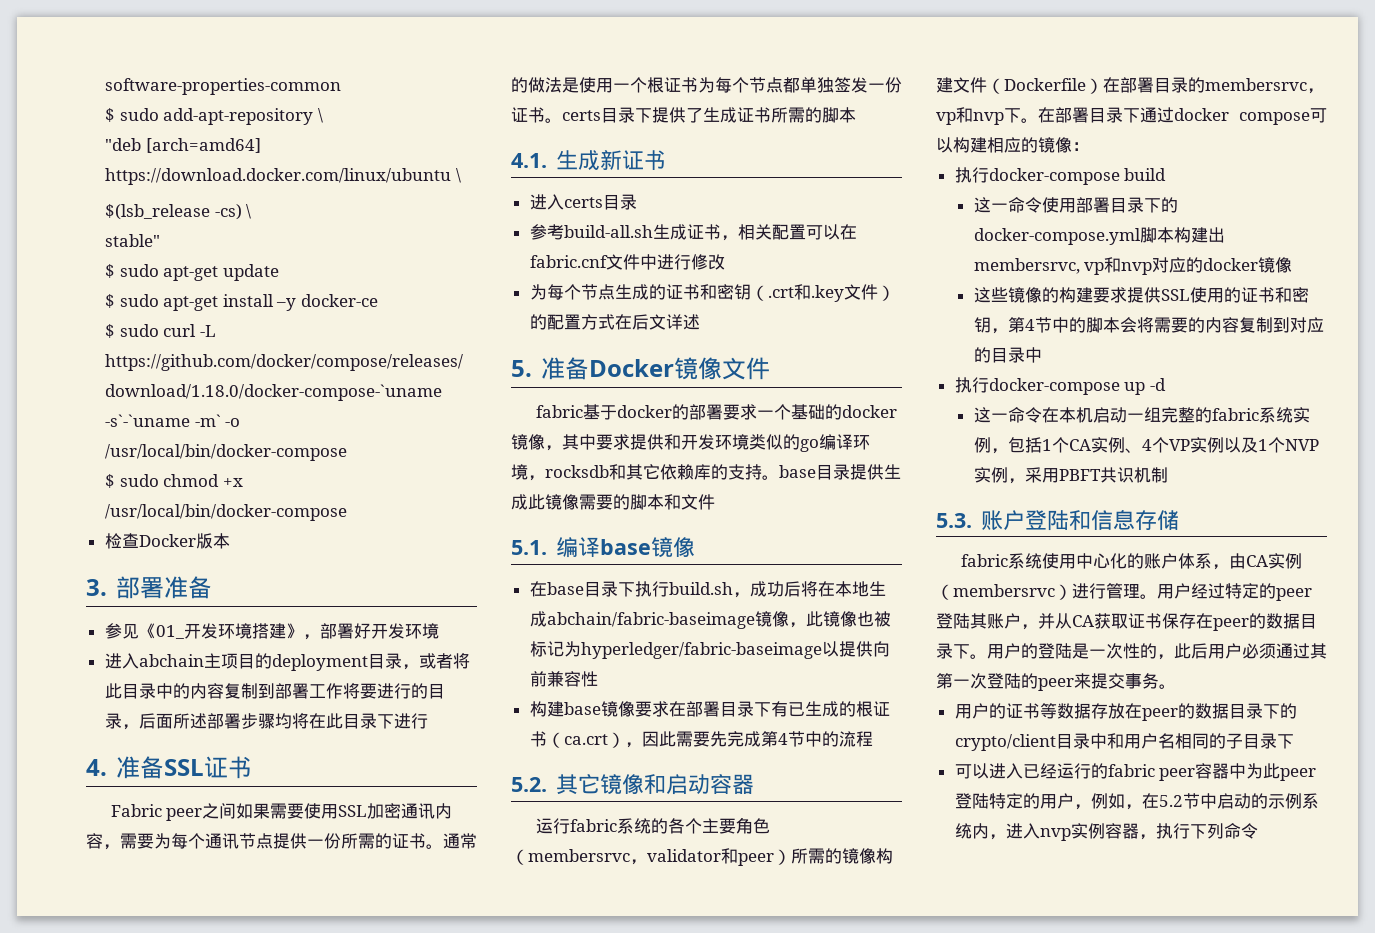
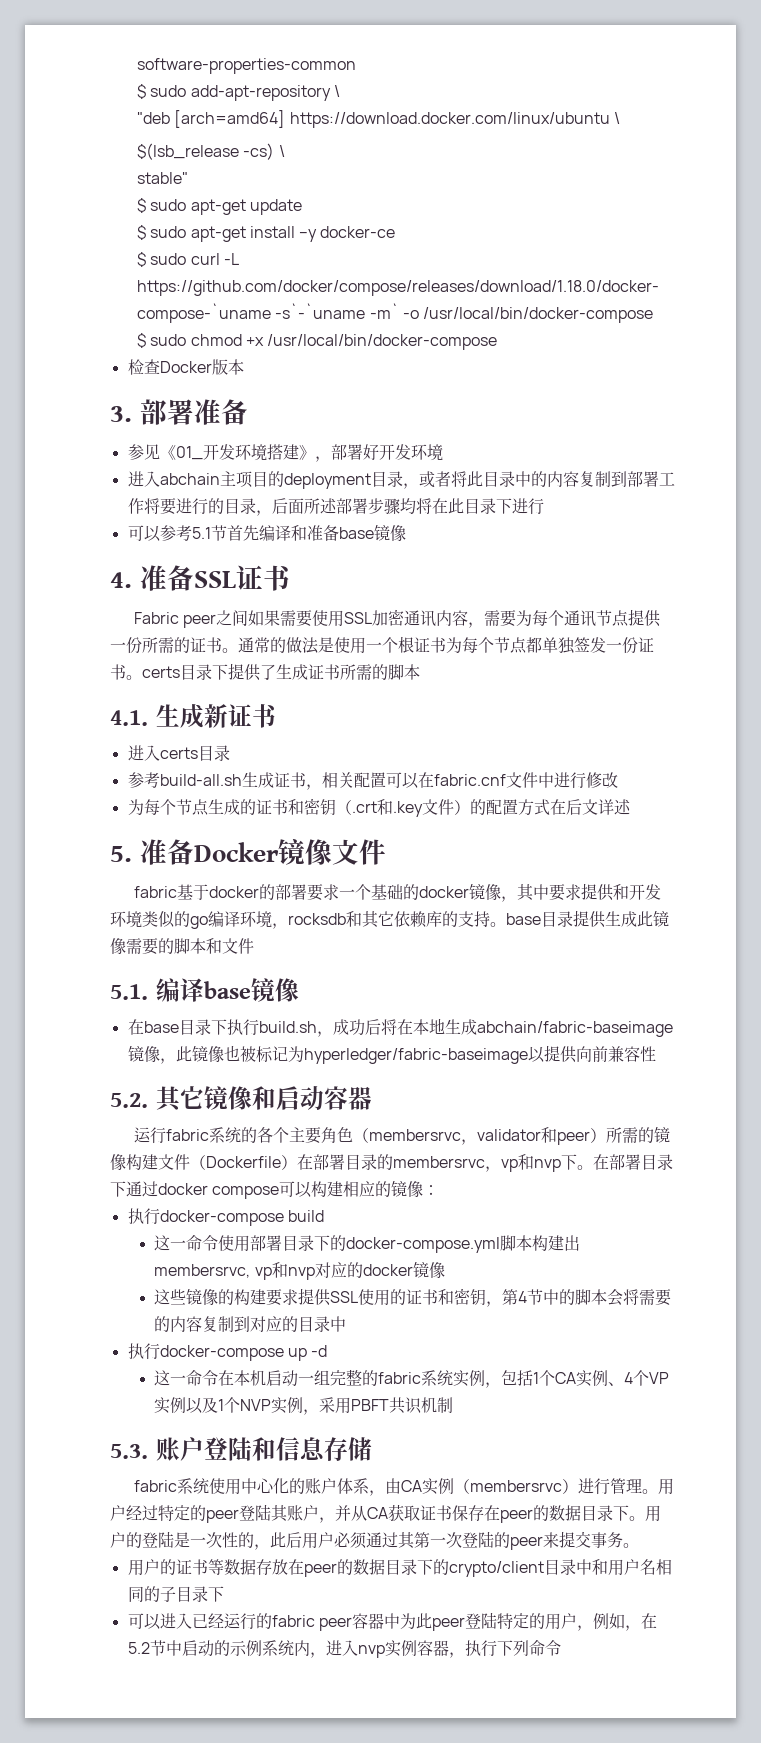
(428, 721) none -> [127,524,406,542] // 可以参考5.1节首先编译和准备base镜像
[529,701,890,717] [529,731,873,748] // 构建base镜像要求在部署目录下有已生成的根证书（ca.crt），因此需要先完成第4节中的流程 -> (656, 1054) none

